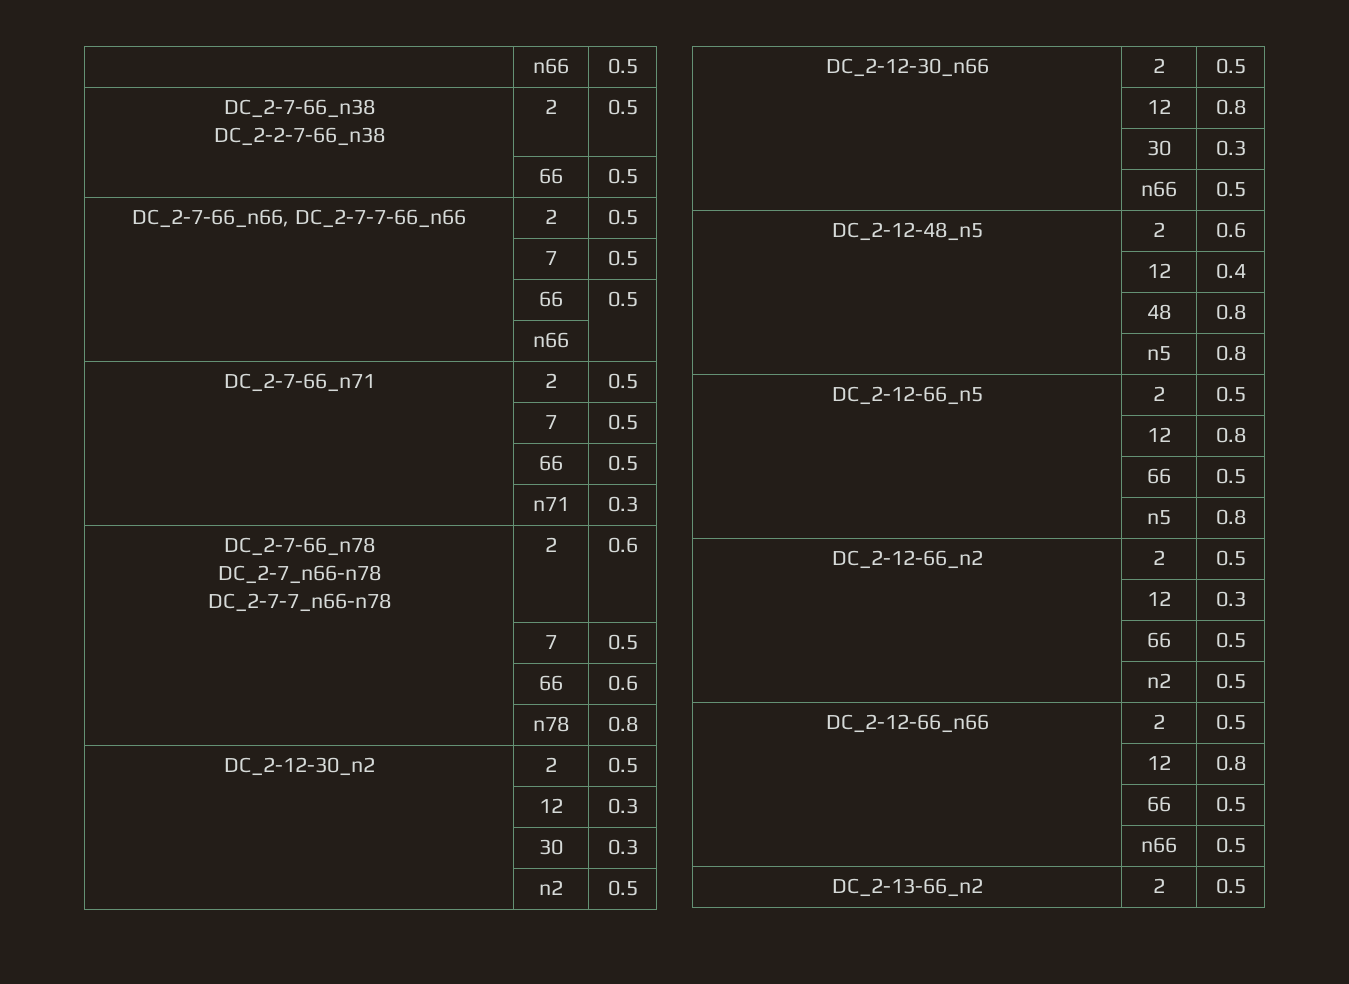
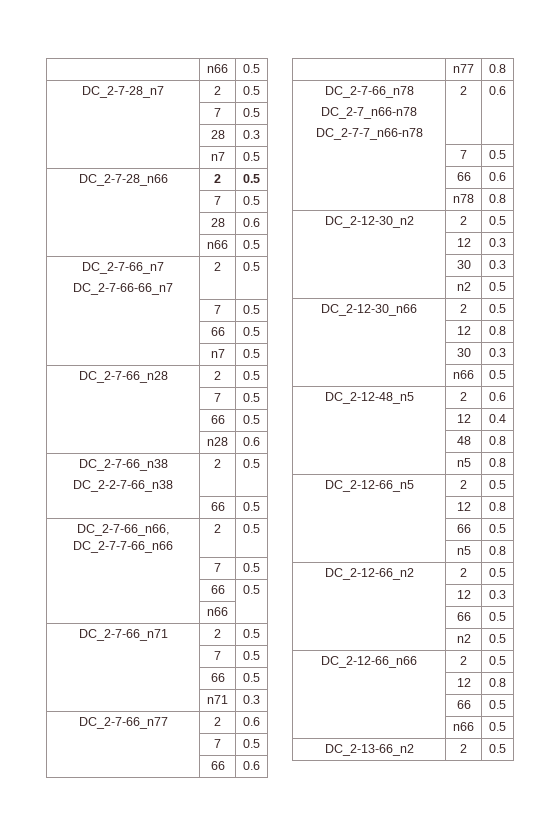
[533,58,569,74] [607,58,638,74] | n66 | 0.5 -> [207,64,228,73] [243,64,260,73] [82,86,164,98] [214,86,221,95] [243,86,260,95] [214,108,221,117] [243,108,260,117] [210,130,225,139] [243,130,260,139] [210,152,225,161] [243,152,260,161] [78,174,168,186] [214,174,221,183] [243,174,260,183] [214,196,221,205] [243,196,260,205] [210,218,225,227] [243,218,260,227] [207,240,228,249] [243,240,260,249] [82,262,164,274] [73,283,173,295] [214,262,221,271] [243,262,260,271] [214,305,221,314] [243,305,260,314] [210,327,225,336] [243,327,260,336] [210,349,225,358] [243,349,260,358] [78,371,168,383] [214,371,221,380] [243,371,260,380] [214,393,221,402] [243,393,260,402] [210,415,225,424] [243,415,260,424] [207,437,228,446] [243,437,260,446] | n66 | 0.5 // DC_2-7-28_n7 | 2 | 0.5 // | 7 | 0.5 // | 28 | 0.3 // | n7 | 0.5 // DC_2-7-28_n66 | 2 | 0.5 // | 7 | 0.5 // | 28 | 0.6 // | n66 | 0.5 // DC_2-7-66_n7 // DC_2-7-66-66_n7 | 2 | 0.5 // | 7 | 0.5 // | 66 | 0.5 // | n7 | 0.5 // DC_2-7-66_n28 | 2 | 0.5 // | 7 | 0.5 // | 66 | 0.5 // | n28 | 0.6
(638, 504) none -> [78,717,168,729] [214,717,221,726] [243,717,260,726] [214,739,221,748] [243,739,260,748] [210,761,225,770] [243,761,260,770] [453,64,474,73] [489,64,506,73] // DC_2-7-66_n77 | 2 | 0.6 // | 7 | 0.5 // | 66 | 0.6 // | n77 | 0.8

